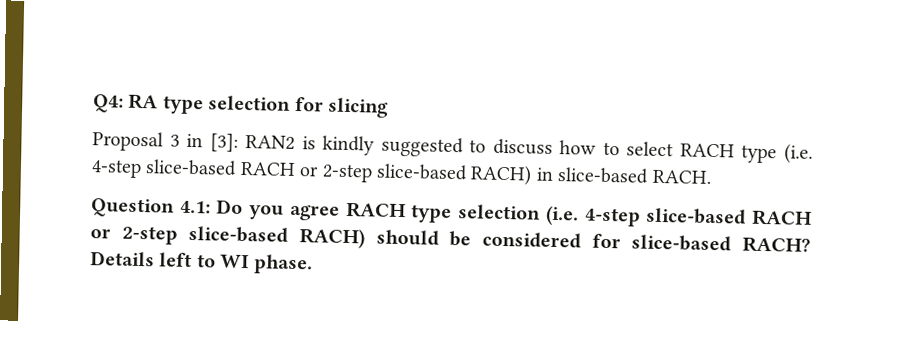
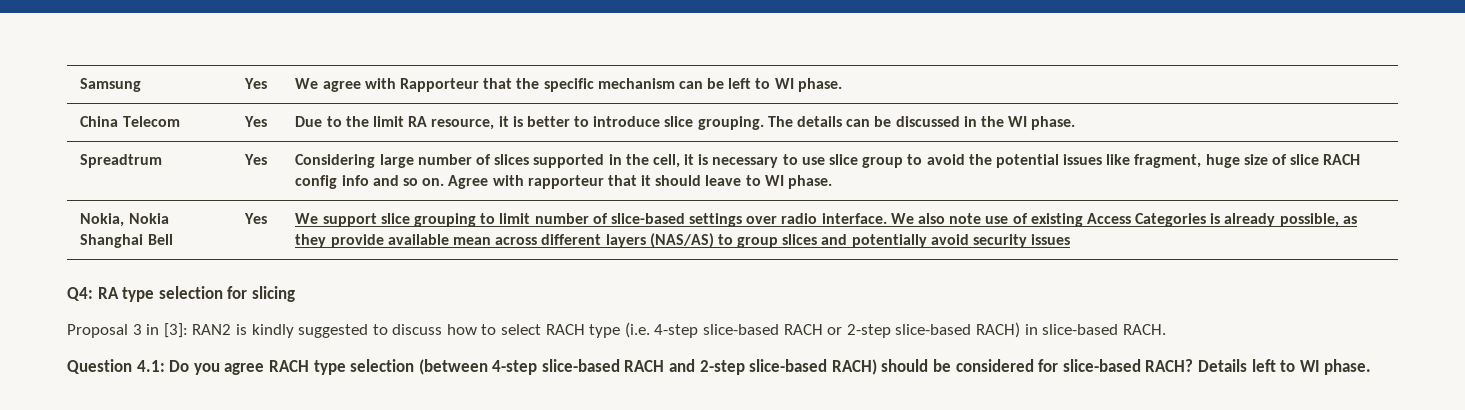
(93, 103) none -> [80,78,142,92] [244,78,268,89] [295,78,842,92] [80,116,180,127] [244,116,268,127] [295,116,1076,130] [80,154,163,168] [244,154,268,165] [295,154,1361,168] [295,175,832,189] [80,213,169,227] [80,234,173,248] [244,213,268,224] [295,213,1357,227] [295,233,1071,248] Samsung | Yes | We agree with Rapporteur that the specific mechanism can be left to WI phase. // China Telecom | Yes | Due to the limit RA resource, it is better to introduce slice grouping. The details can be discussed in the WI phase. // Spreadtrum | Yes | Considering large number of slices supported in the cell, it is necessary to use slice group to avoid the potential issues like fragment, huge size of slice RACH config info and so on. Agree with rapporteur that it should leave to WI phase. // Nokia, Nokia Shanghai Bell | Yes | We support slice grouping to limit number of slice-based settings over radio interface. We also note use of existing Access Categories is already possible, as they provide available mean across different layers (NAS/AS) to group slices and potentially avoid security issues //
[544,205,813,227] [90,228,111,239] (i.e. 4-step slice-based RACH or -> [418,359,696,375] (between 4-step slice-based RACH and

